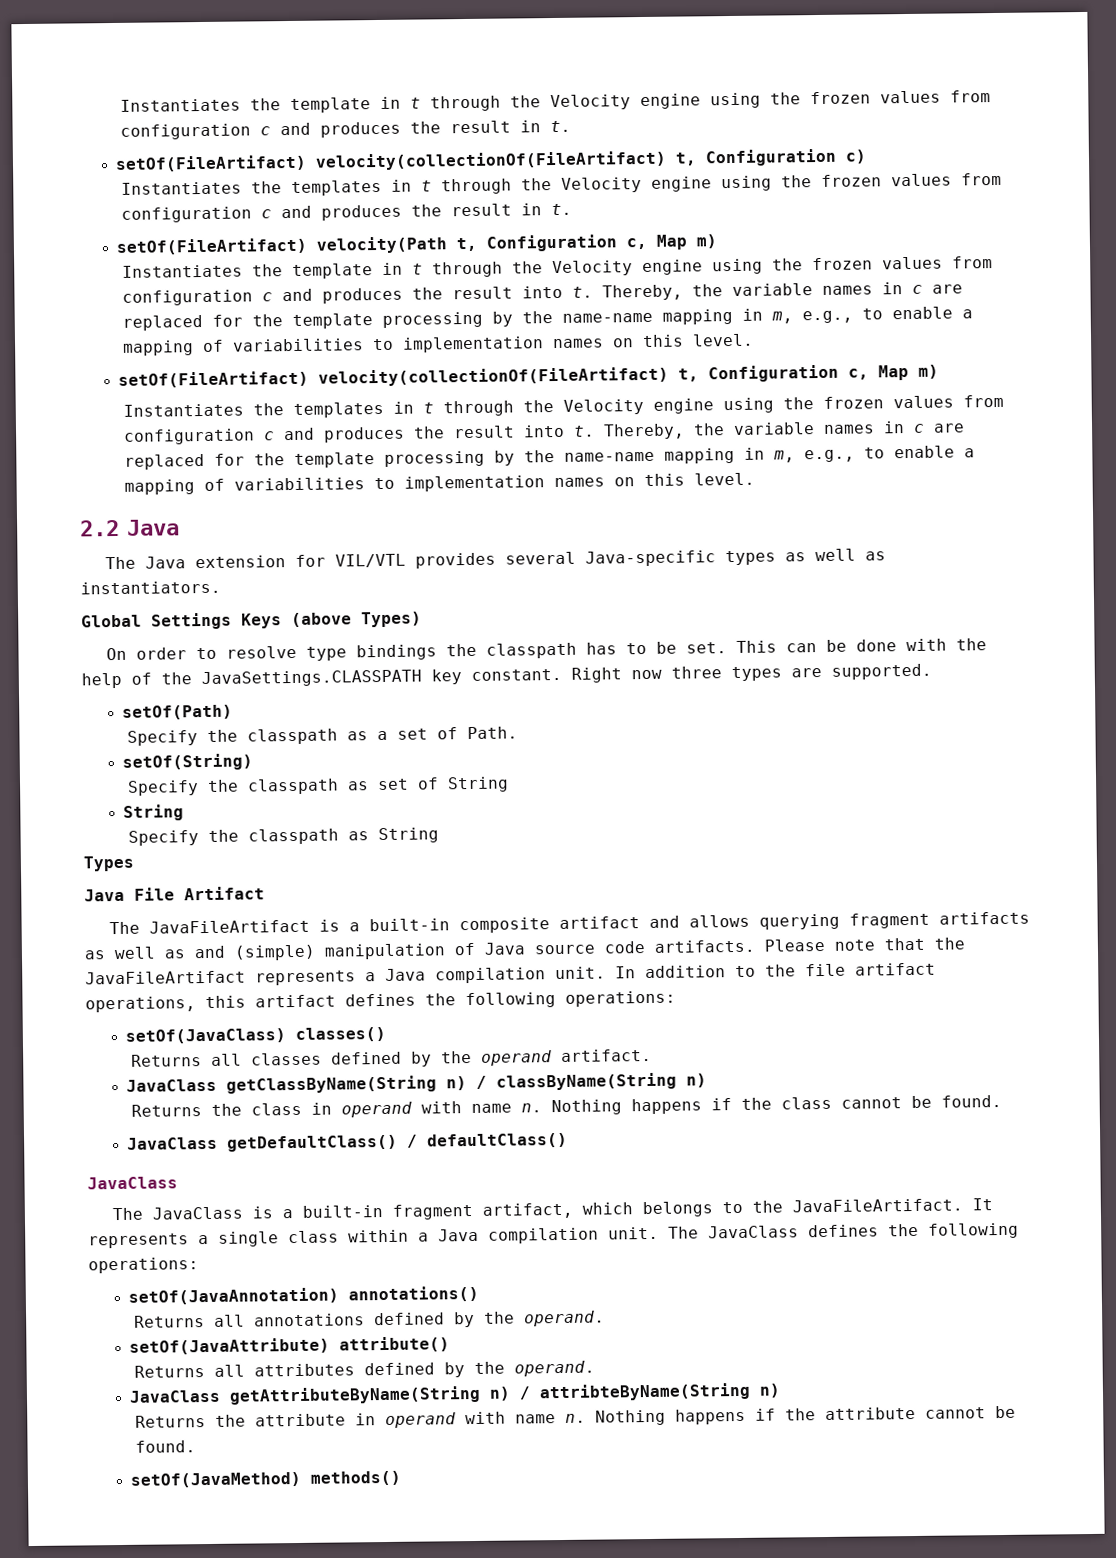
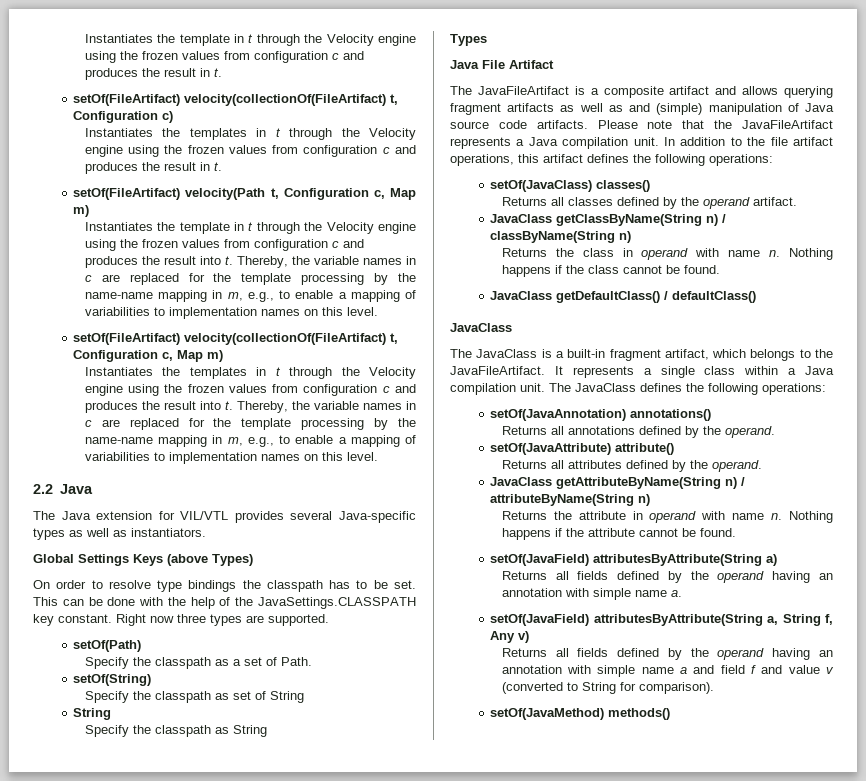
[368,918,450,932] built-in -> (599, 91) none
[539,1382,752,1402] attribteByName(String -> [490,494,635,506] attributeByName(String
(197, 1446) none -> [490,554,778,566] [501,571,833,583] [501,588,682,600] [490,614,833,626] [490,631,530,643] [501,648,833,660] [501,665,834,677] [501,682,714,694] // setOf(JavaField) attributesByAttribute(String a) // Returns all fields defined by the operand having an annotation with simple name a. // setOf(JavaField) attributesByAttribute(String a, String f, Any v) // Returns all fields defined by the operand having an annotation with simple name a and field f and value v (converted to String for comparison).

